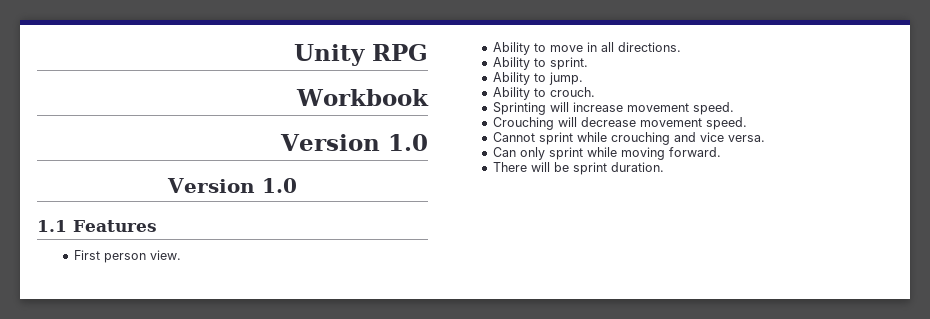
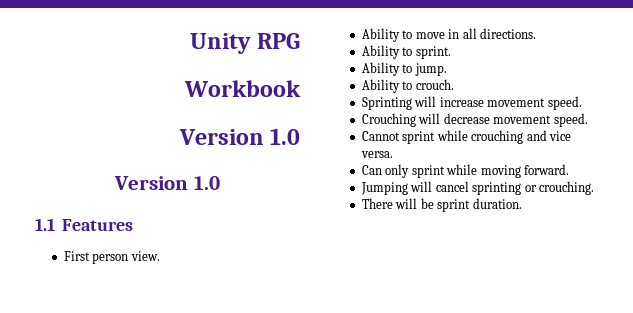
(721, 152) none -> [360,181,595,195] // Jumping will cancel sprinting or crouching.

